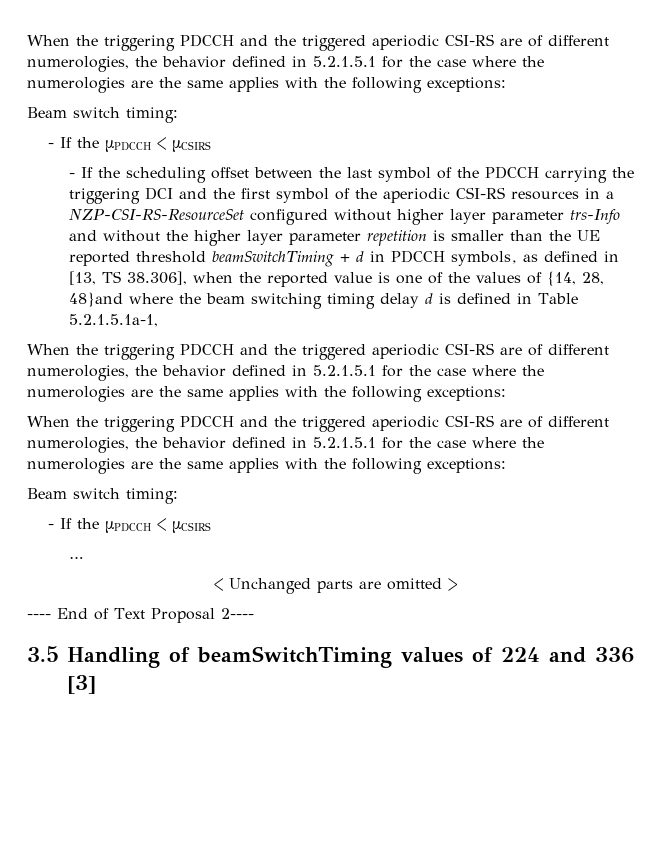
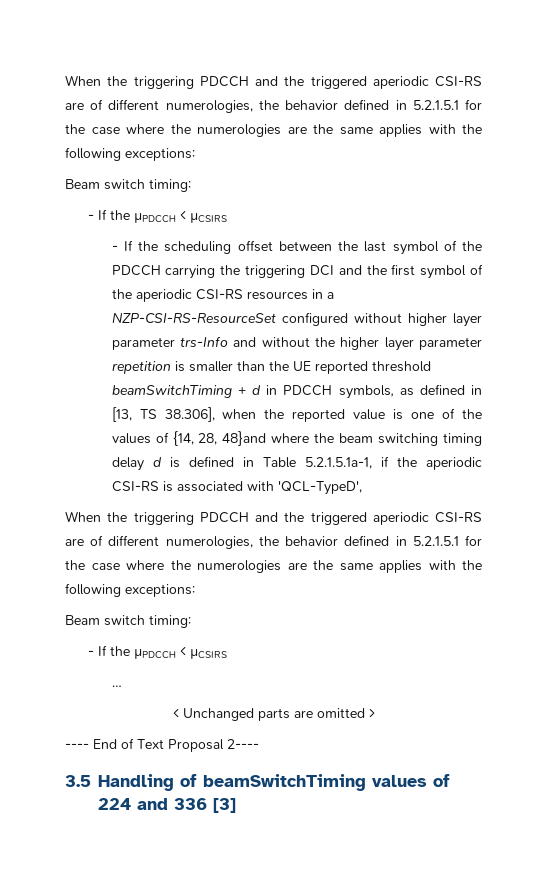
[27,343,609,360] [27,365,544,381] [27,386,506,402] // When the triggering PDCCH and the triggered aperiodic CSI-RS are of different numerologies, the behavior defined in 5.2.1.5.1 for the case where the numerologies are the same applies with the following exceptions: -> [380,456,482,470] [111,481,362,495] if the aperiodic CSI-RS is associated with 'QCL-TypeD',

